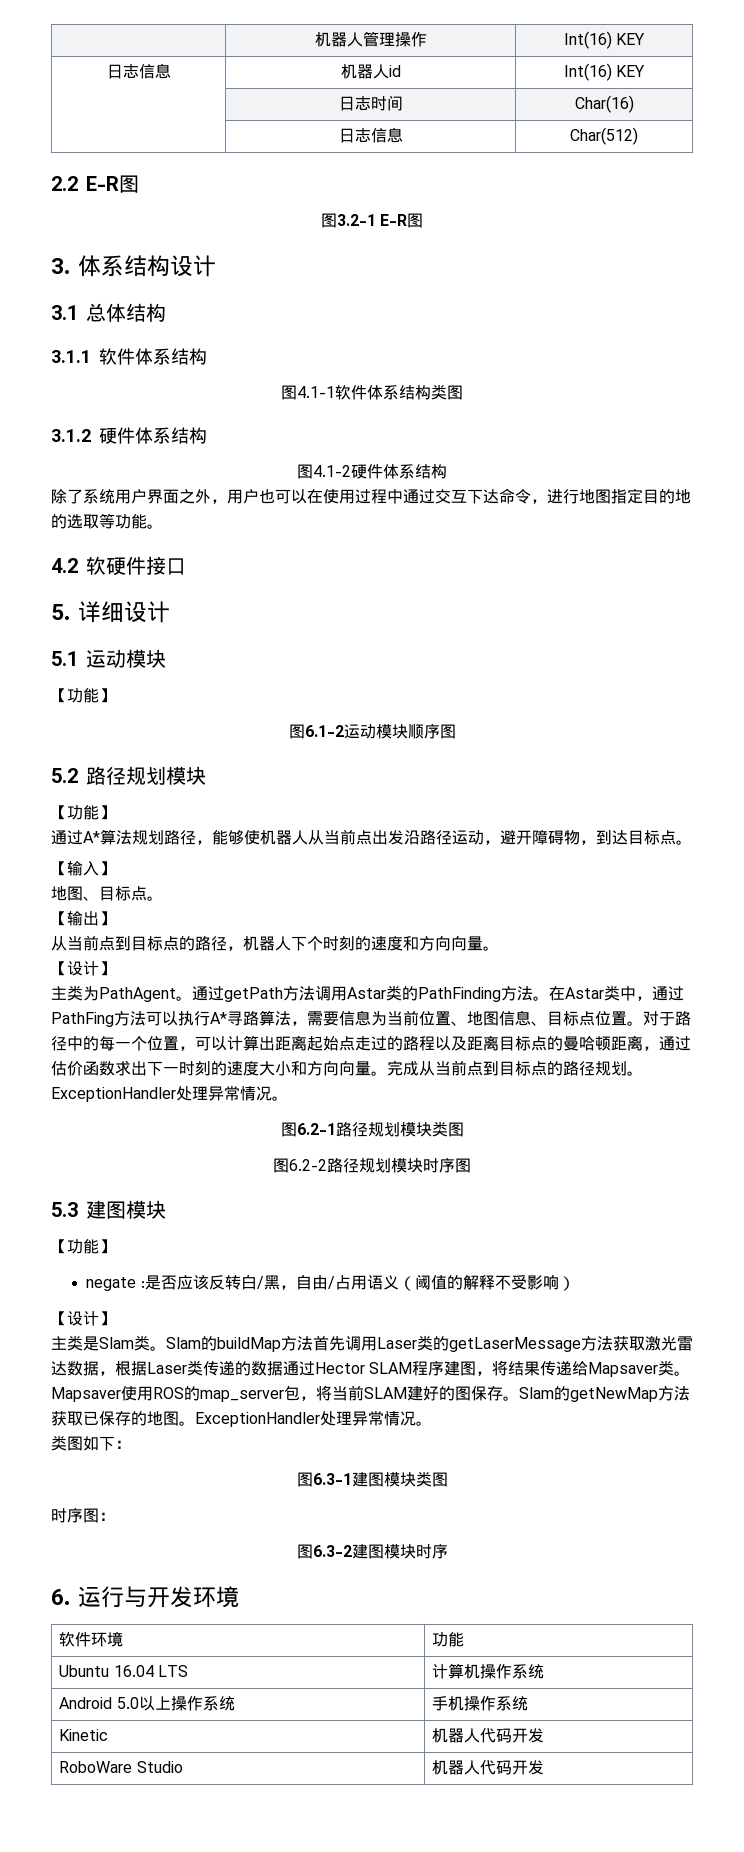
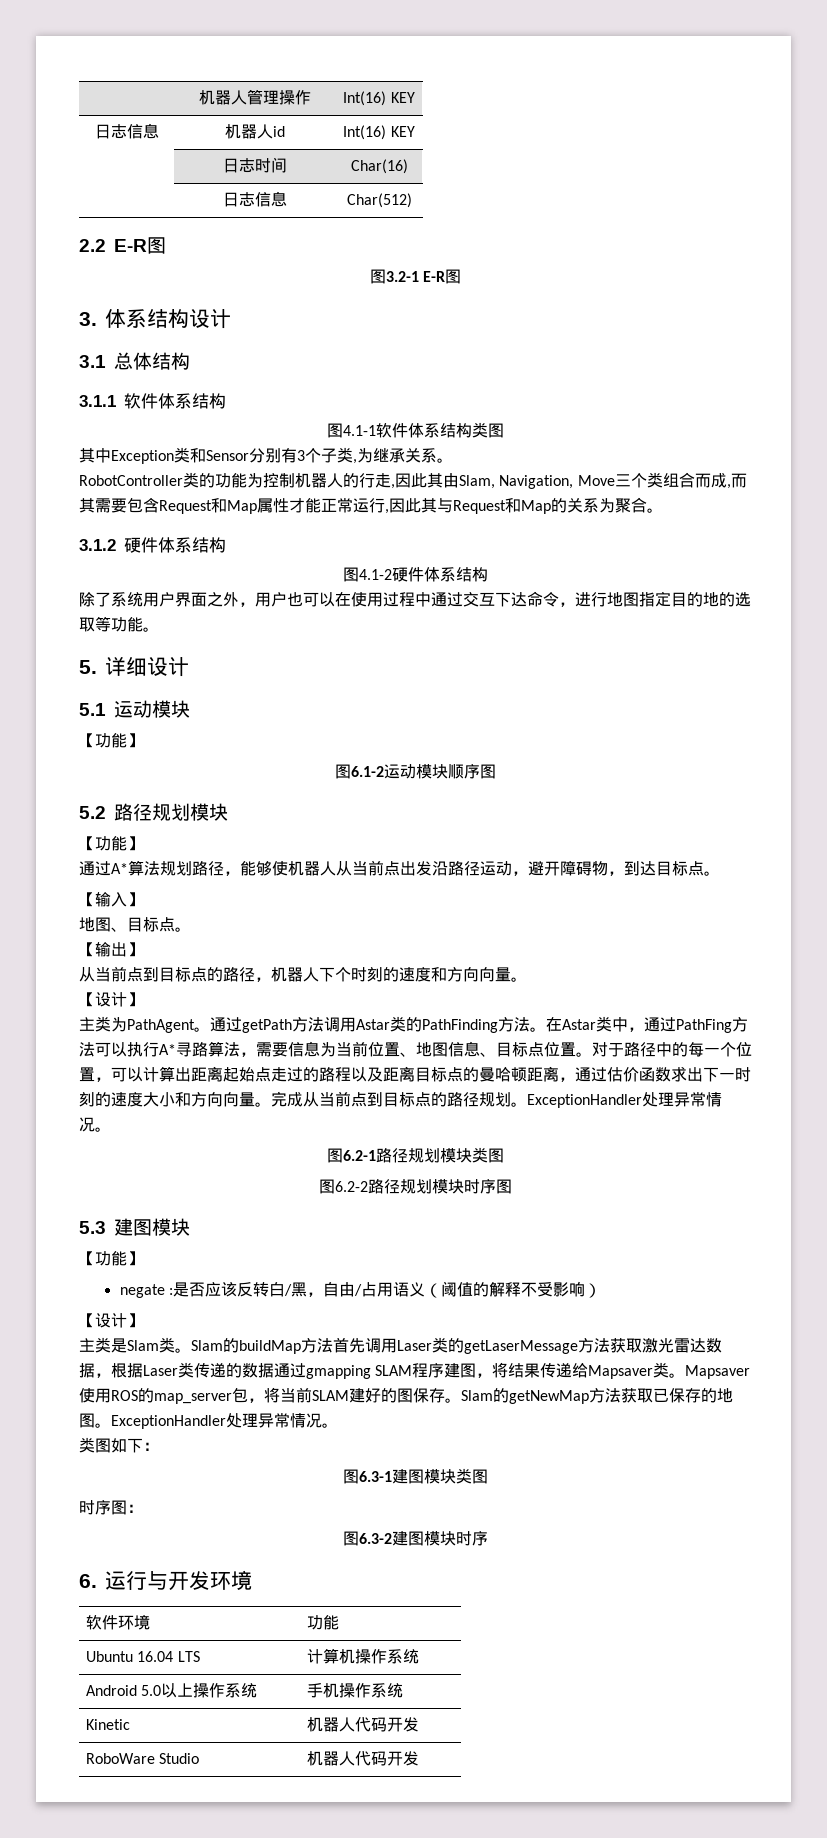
(463, 392) none -> [79,447,453,464] [79,472,747,489] [79,497,663,514] // 其中Exception类和Sensor分别有3个子类,为继承关系。 // RobotController类的功能为控制机器人的行走,因此其由Slam, Navigation, Move三个类组合而成,而其需要包含Request和Map属性才能正常运行,因此其与Request和Map的关系为聚合。
[51,556,186,576] // 4.2软硬件接口 -> (159, 629) none
[315,1362,365,1374] Hector -> [306,1365,371,1379] gmapping

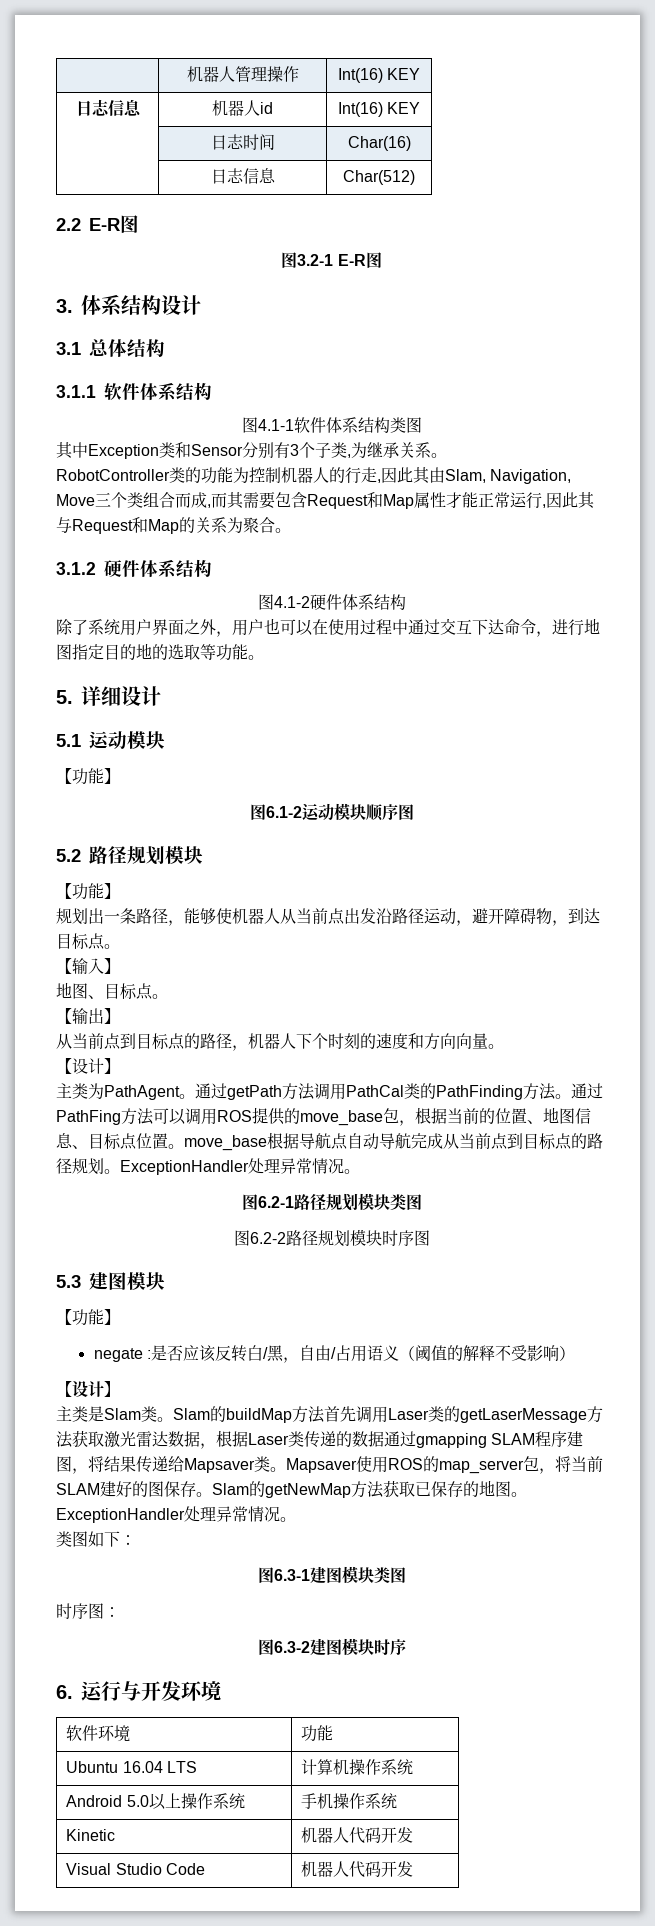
[79,860,192,876] 通过A*算法规划 -> [56,908,136,925] 规划出一条
[356,1019,390,1030] Astar -> [346,1085,404,1097] PathCal
[546,1016,644,1032] 在Astar类中， -> (571, 1096) none
[127,1041,368,1057] 执行A*寻路算法，需要信息为当前 -> [185,1107,495,1126] 调用ROS提供的move_base包，根据当前的
[592,1042,752,1057] [79,1066,751,1082] [79,1092,271,1107] 对于路径中的每一个位置，可以计算出距离起始点走过的路程以及距离目标点的曼哈顿距离，通过估价函数求出下一时刻的速度大小和方向向量。 -> [184,1132,411,1151] move_base根据导航点自动导航
[85,1753,155,1764] RoboWare -> [66,1863,112,1875] Visual
(200, 1758) none -> [166,1863,206,1875] Code

